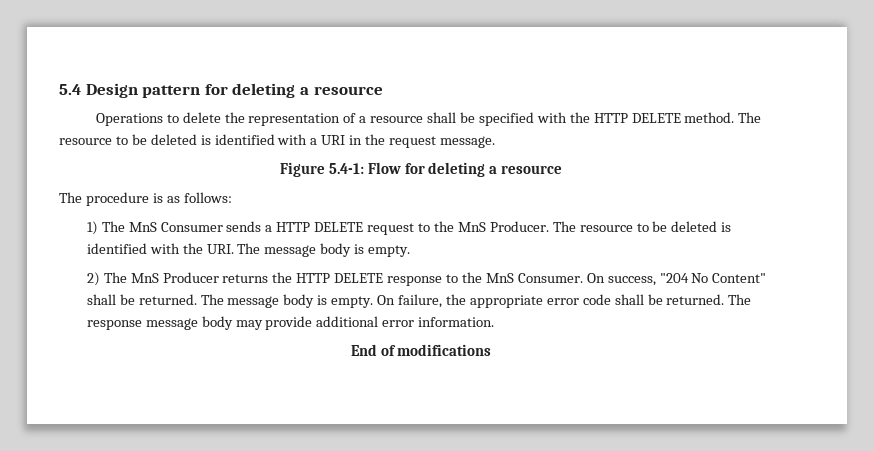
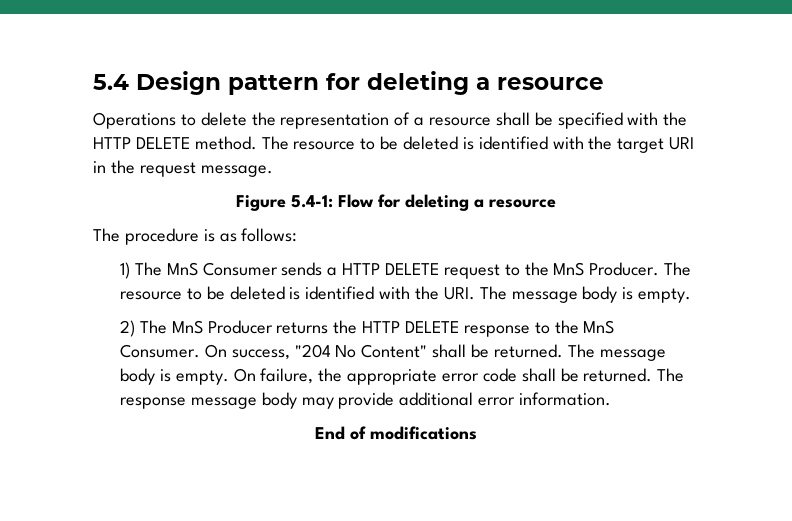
[310,138,318,145] a -> [588,136,665,153] the target

